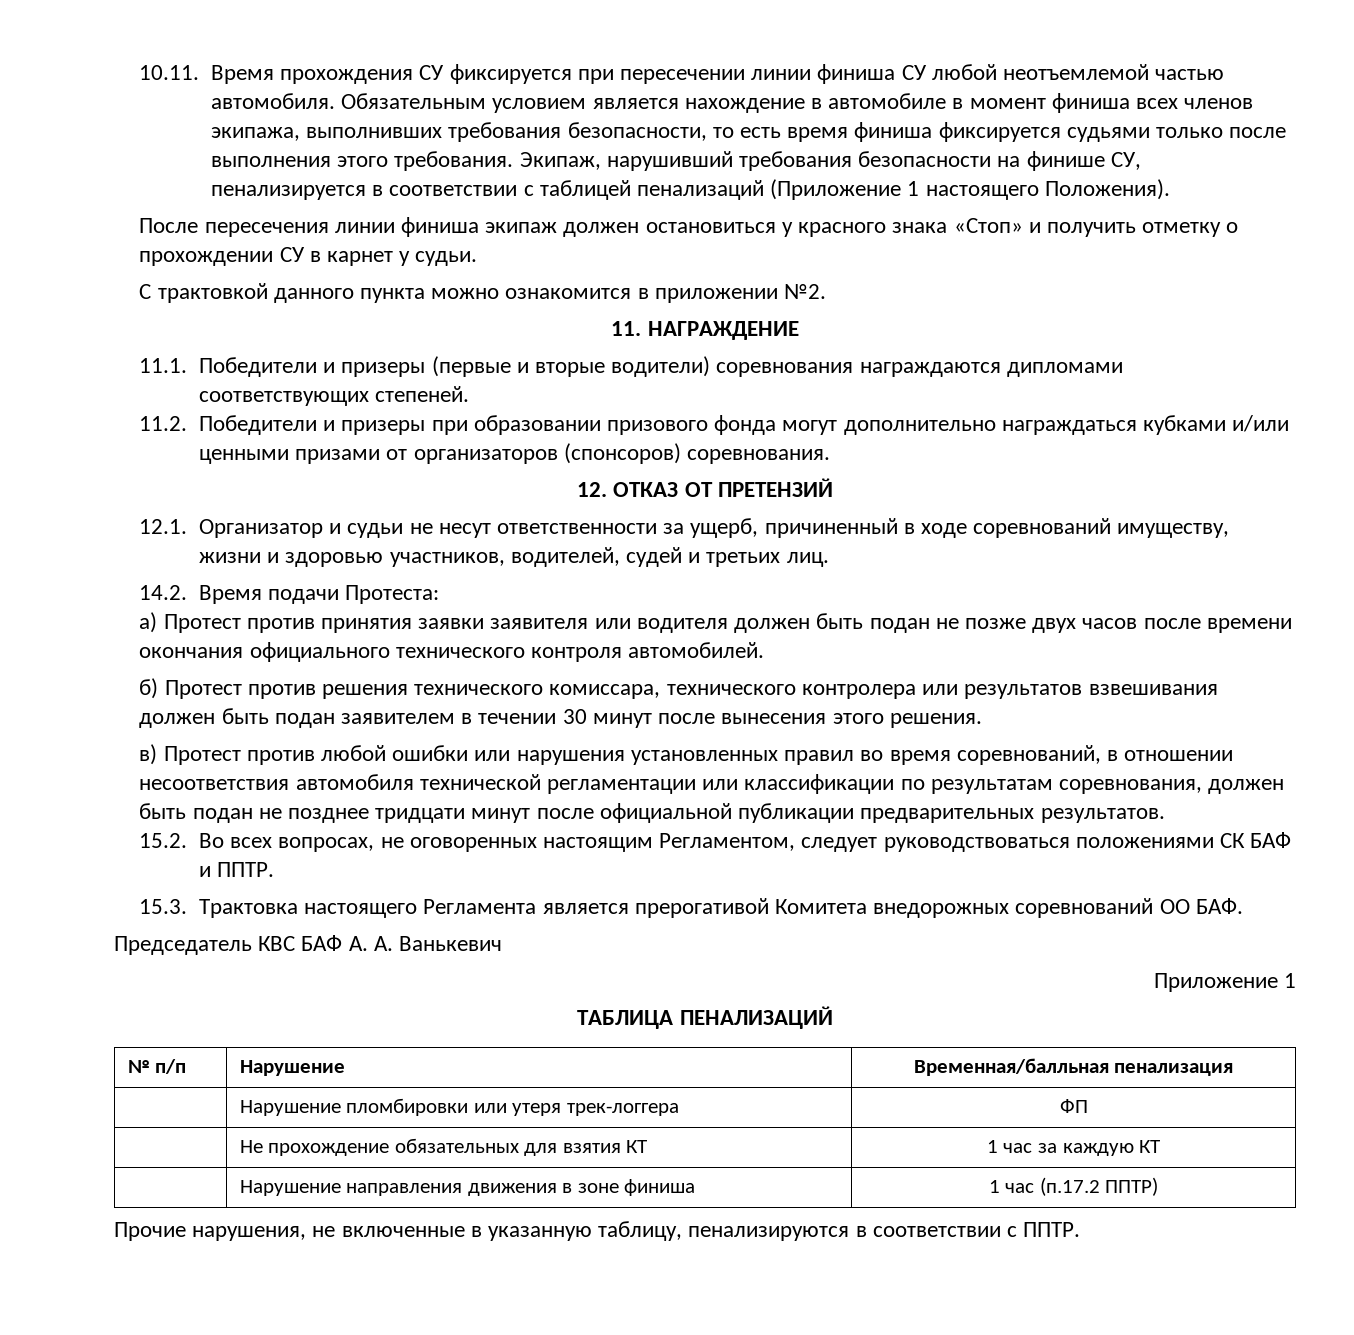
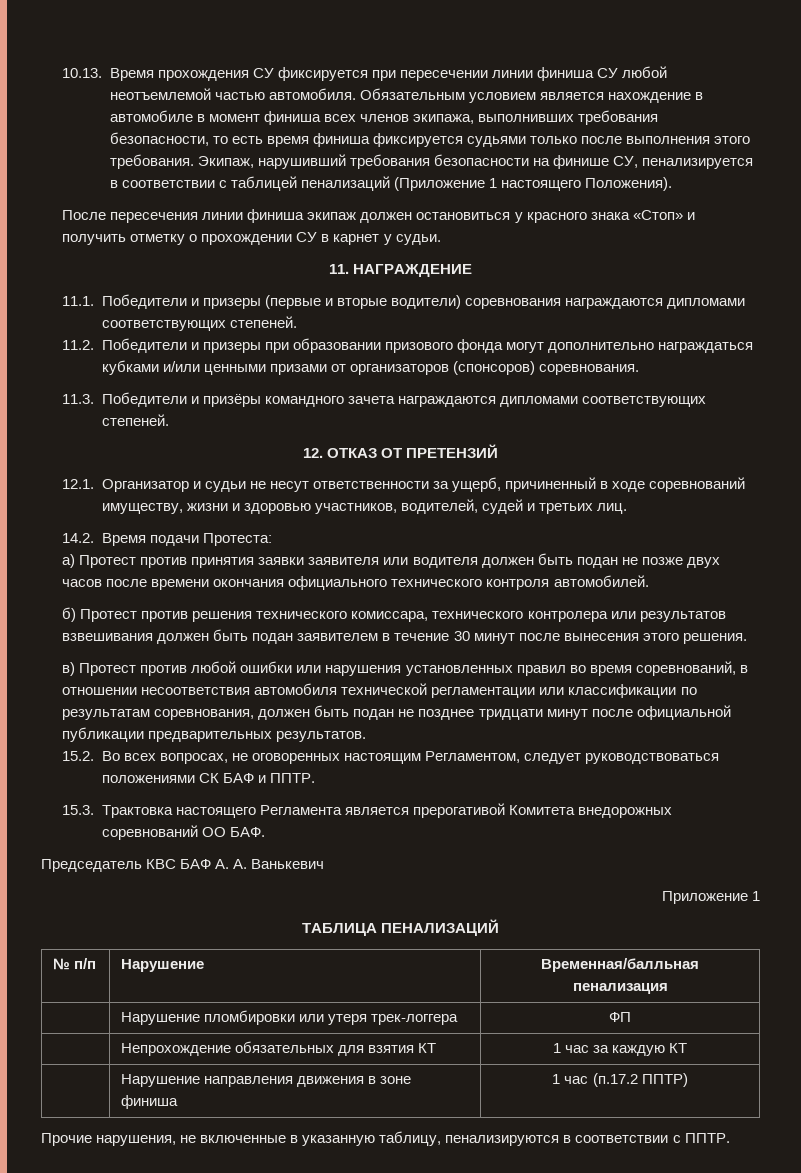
[139,65,200,80] 10.11. -> [62,68,103,78] 10.13.
[139,283,827,303] // С трактовкой данного пункта можно ознакомится в приложении №2. -> (441, 239) none
(830, 456) none -> [62,392,707,407] [101,414,169,426] // 11.3. Победители и призёры командного зачета награждаются дипломами соответствующих степеней.
[478,713,557,724] течении -> [394,633,450,641] течение
[239,1140,390,1156] Не прохождение -> [120,1043,231,1056] Непрохождение

